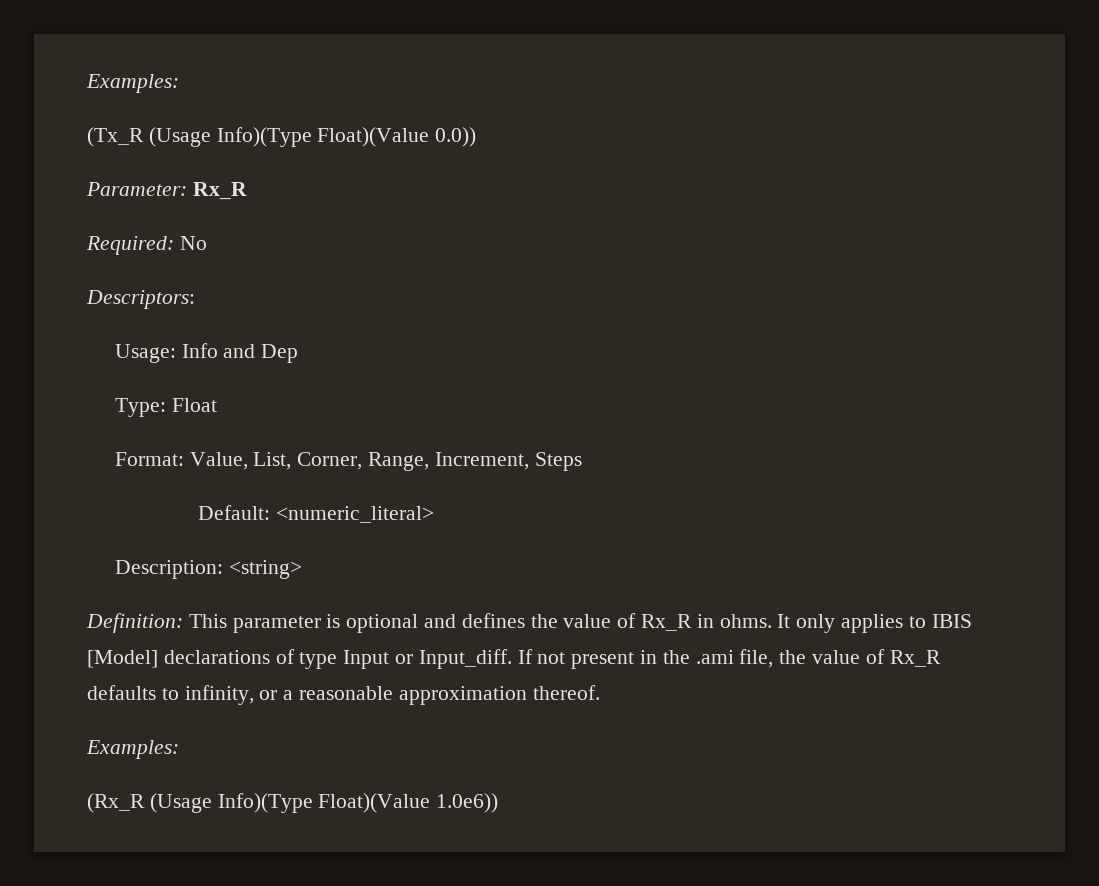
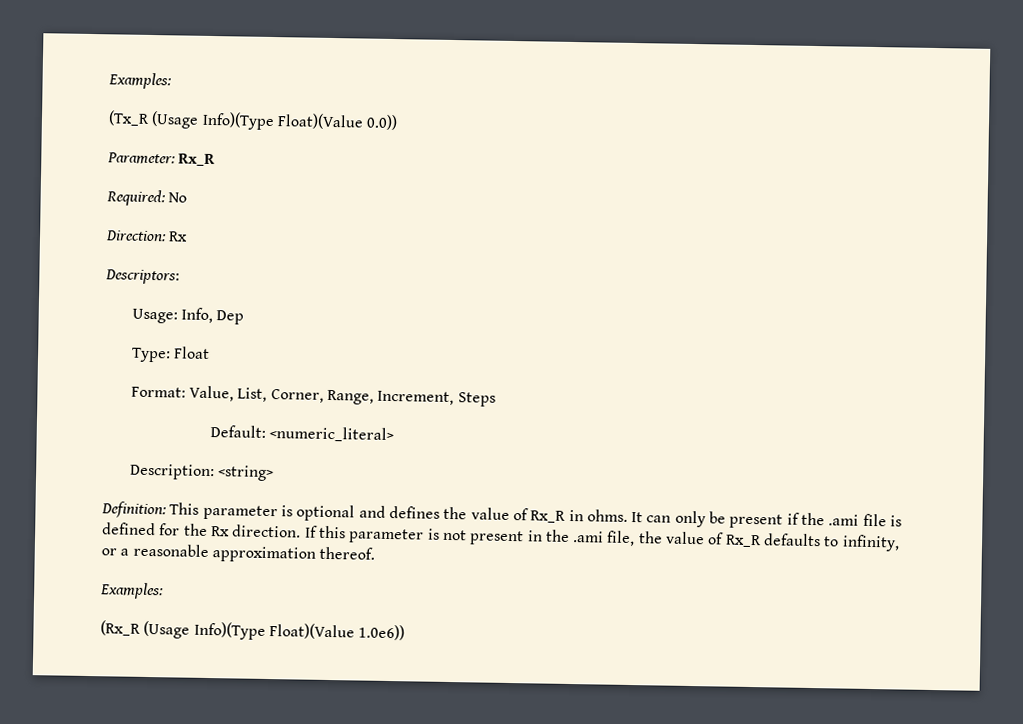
(207, 243) none -> [105,230,189,242] // Direction: Rx
[181,343,256,358] Info and -> [180,307,213,324] Info,
[796,614,972,633] [87,649,533,669] only applies to IBIS [Model] declarations of type Input or Input_diff. If -> [646,510,903,529] [102,522,440,544] can only be present if the .ami file is defined for the Rx direction. If this parameter is

